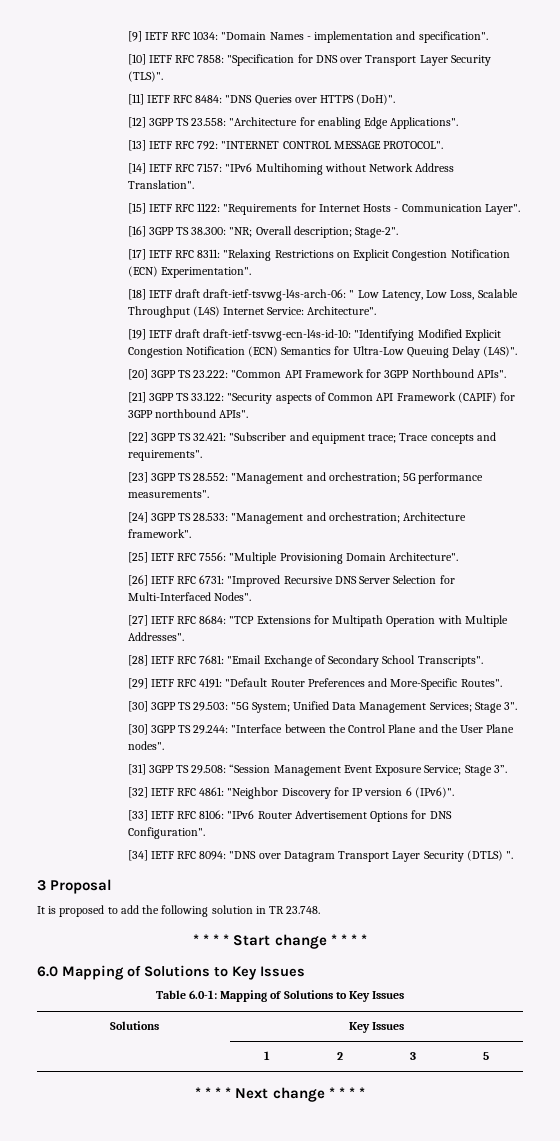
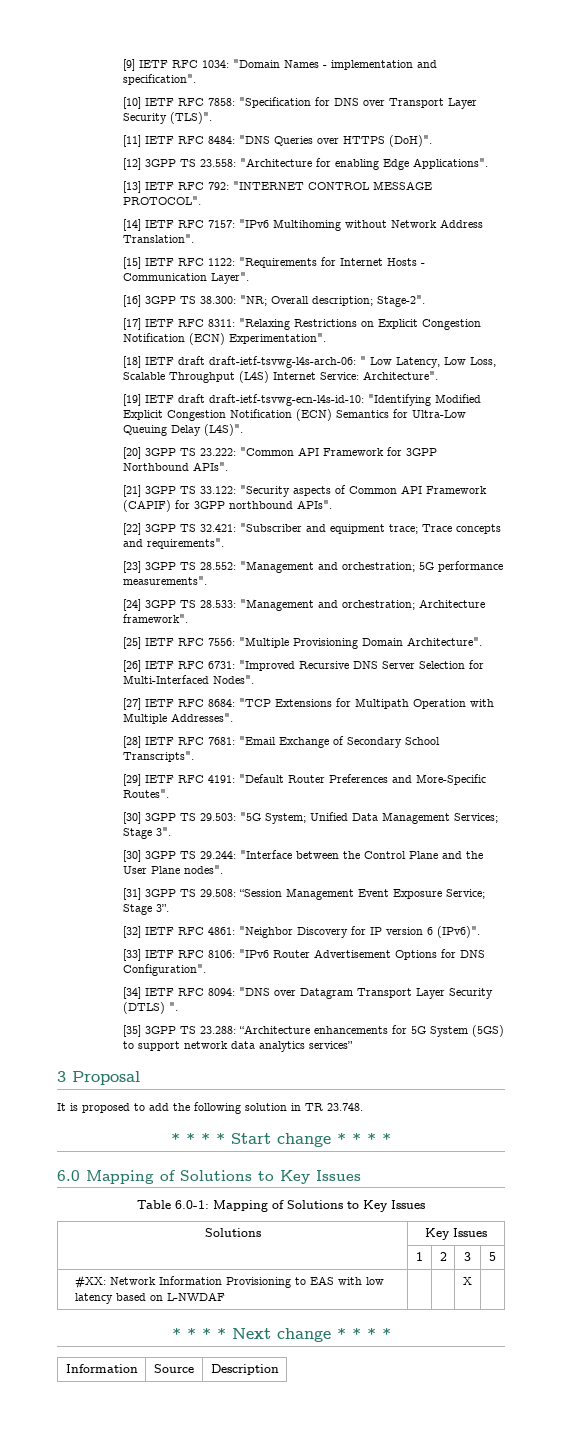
(514, 855) none -> [122,1025,504,1037] [122,1041,353,1052] // [35] 3GPP TS 23.288: “Architecture enhancements for 5G System (5GS) to support network data analytics services”
(489, 1056) none -> [74,1275,384,1289] [74,1292,225,1304] [463,1277,472,1285] // #XX: Network Information Provisioning to EAS with low latency based on L-NWDAF | | | X |
(365, 1092) none -> [65,1364,138,1373] [154,1364,194,1373] [210,1364,279,1375] // Information | Source | Description

